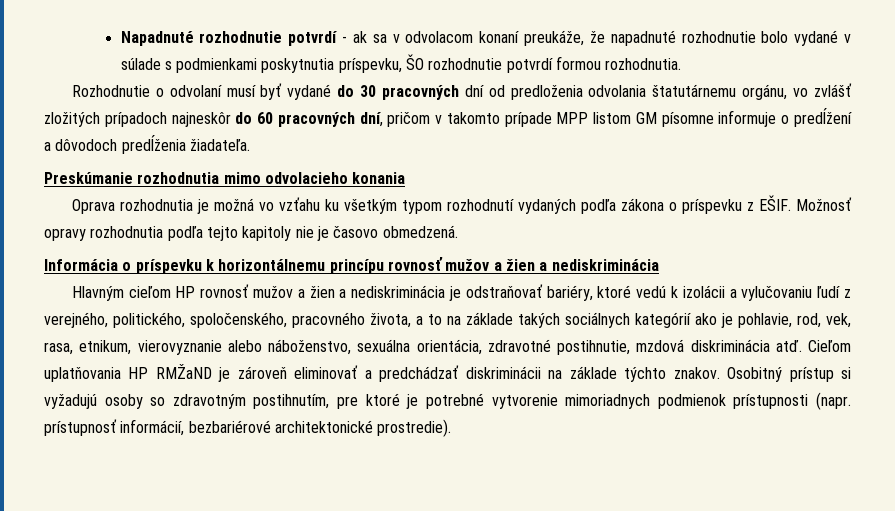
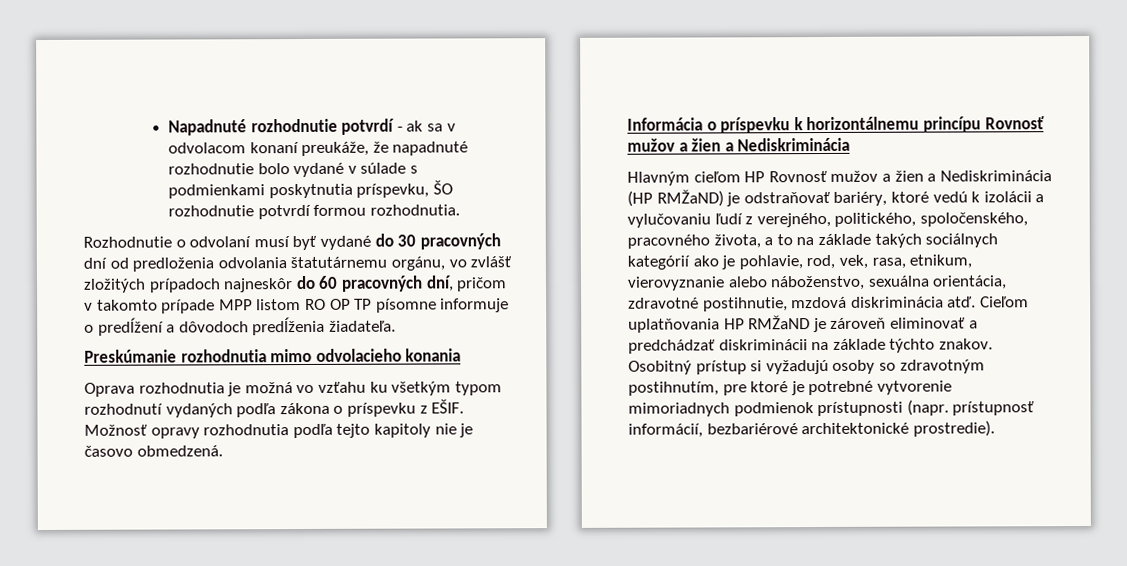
[635,112,657,124] GM -> [304,298,373,310] RO OP TP
[387,257,659,271] rovnosť mužov a žien a nediskriminácia -> [984,116,1045,130] [627,137,851,152] Rovnosť mužov a žien a Nediskriminácia
[200,284,446,298] rovnosť mužov a žien a nediskriminácia -> [768,170,1052,183] [627,189,724,207] Rovnosť mužov a žien a Nediskriminácia (HP RMŽaND)

